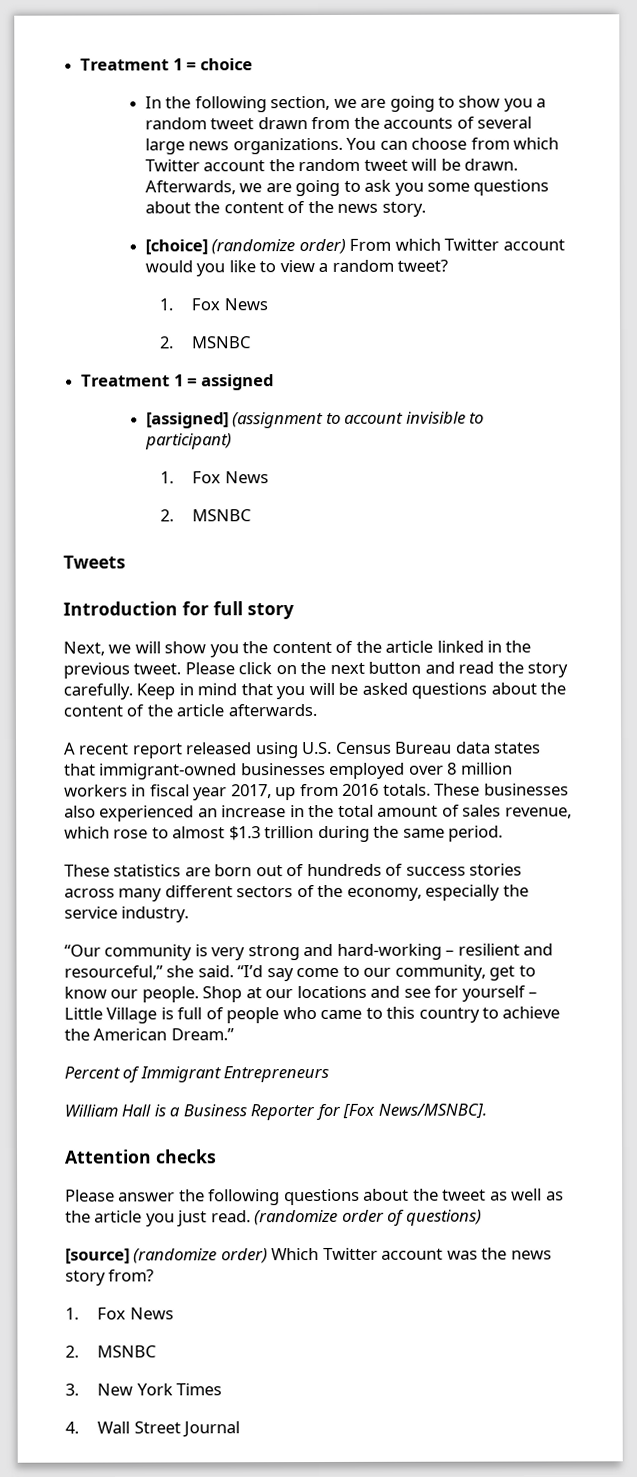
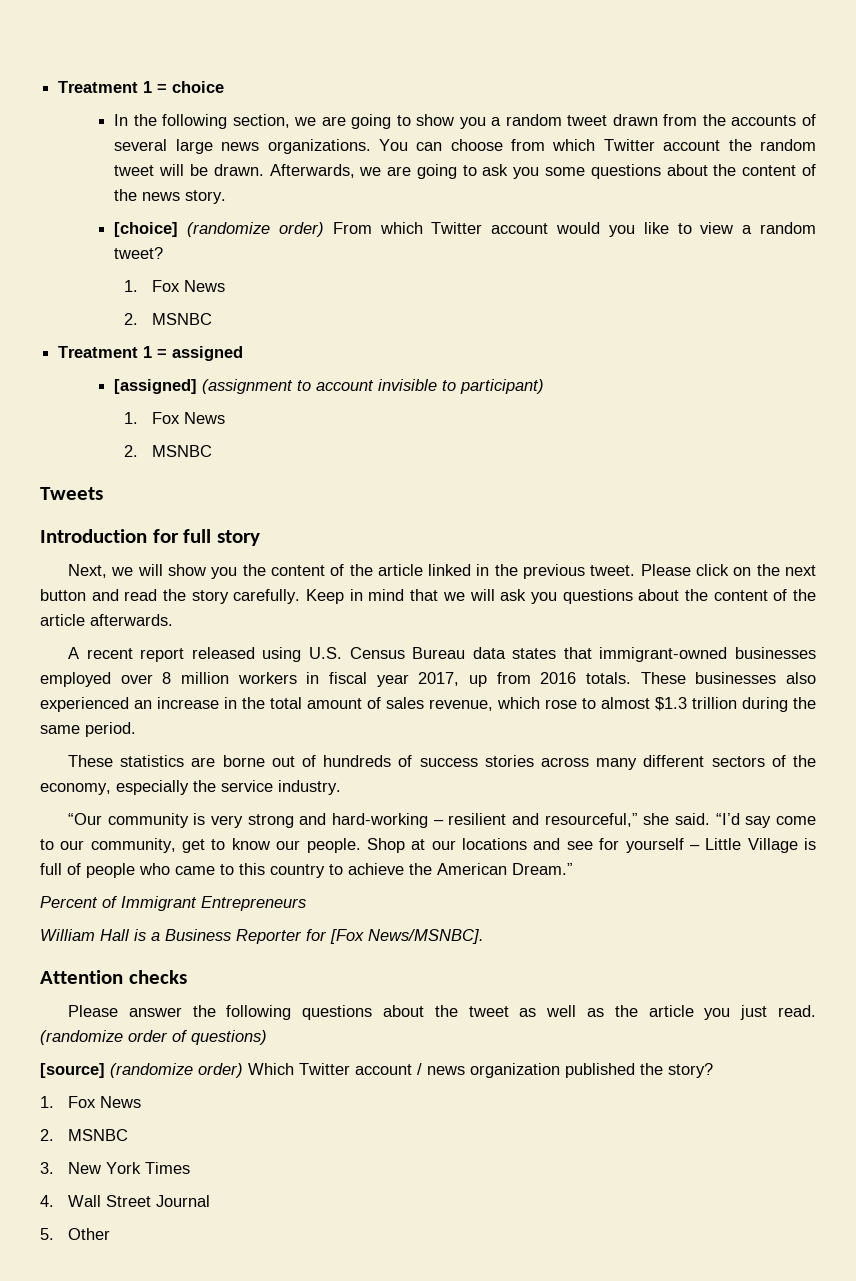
[276,682,408,700] you will be asked -> [442,589,557,604] we will ask you
[214,864,253,877] born -> [222,755,265,767] borne
[446,1247,552,1260] [65,1269,155,1286] was the news story from? -> [417,1063,713,1078] / news organization published the story?
(241, 1429) none -> [40,1228,111,1240] // 5. Other

